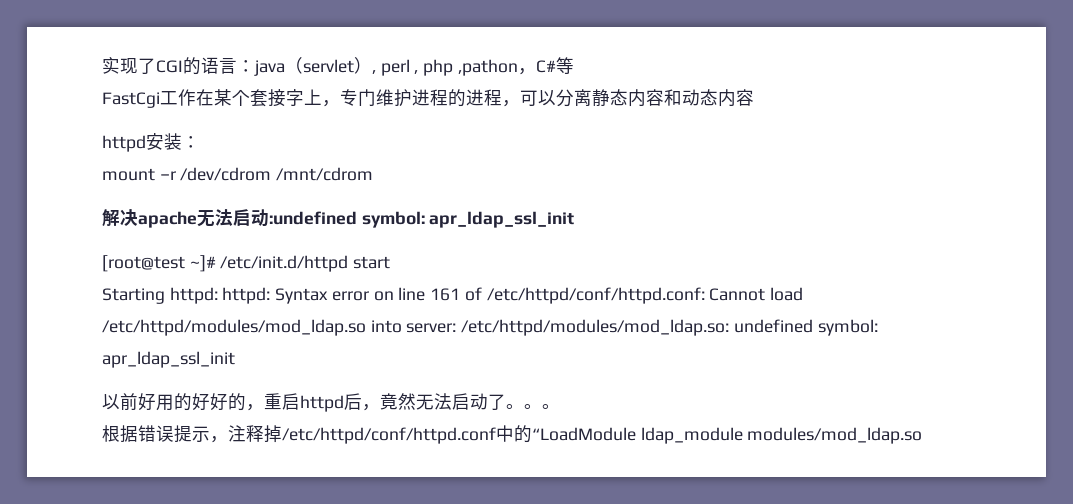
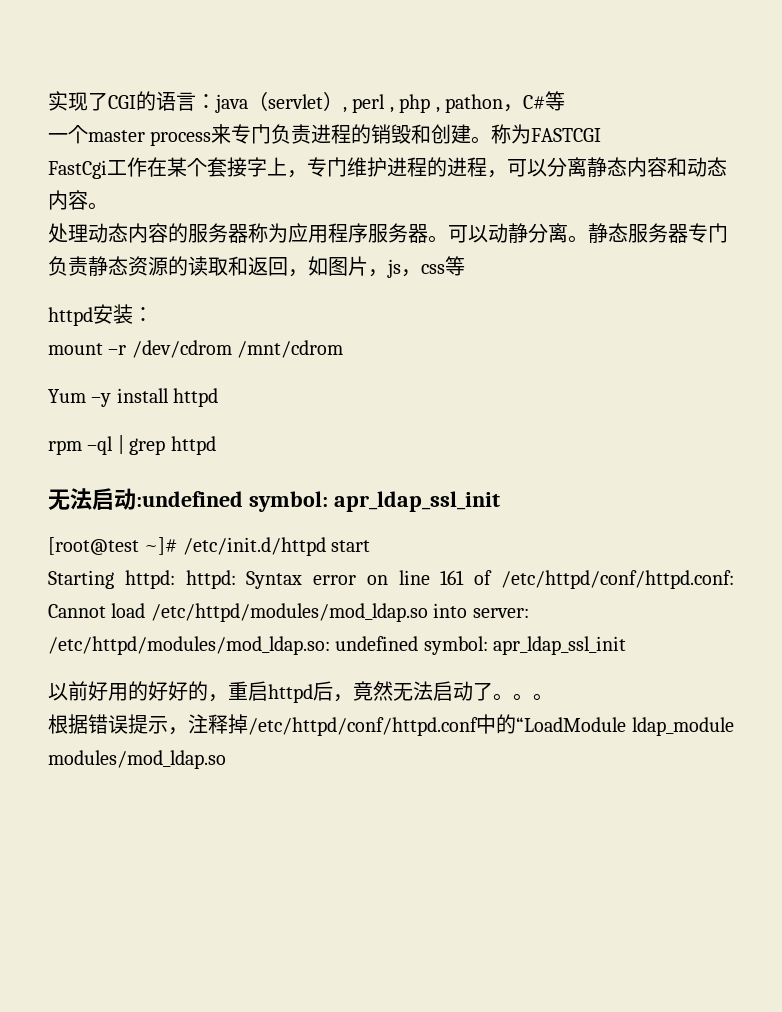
[457,59,518,76] ,pathon -> [435,94,503,113] , pathon
(574, 65) none -> [48,124,602,146] // 一个master process来专门负责进程的销毁和创建。称为FASTCGI
(754, 97) none -> [88,202,108,210] [48,223,728,243] [48,256,465,278] 。 // 处理动态内容的服务器称为应用程序服务器。可以动静分离。静态服务器专门负责静态资源的读取和返回，如图片，js，css等
[102,209,197,228] 解决apache -> [48,388,219,407] [48,435,216,455] Yum –y install httpd // rpm –ql | grep httpd //

